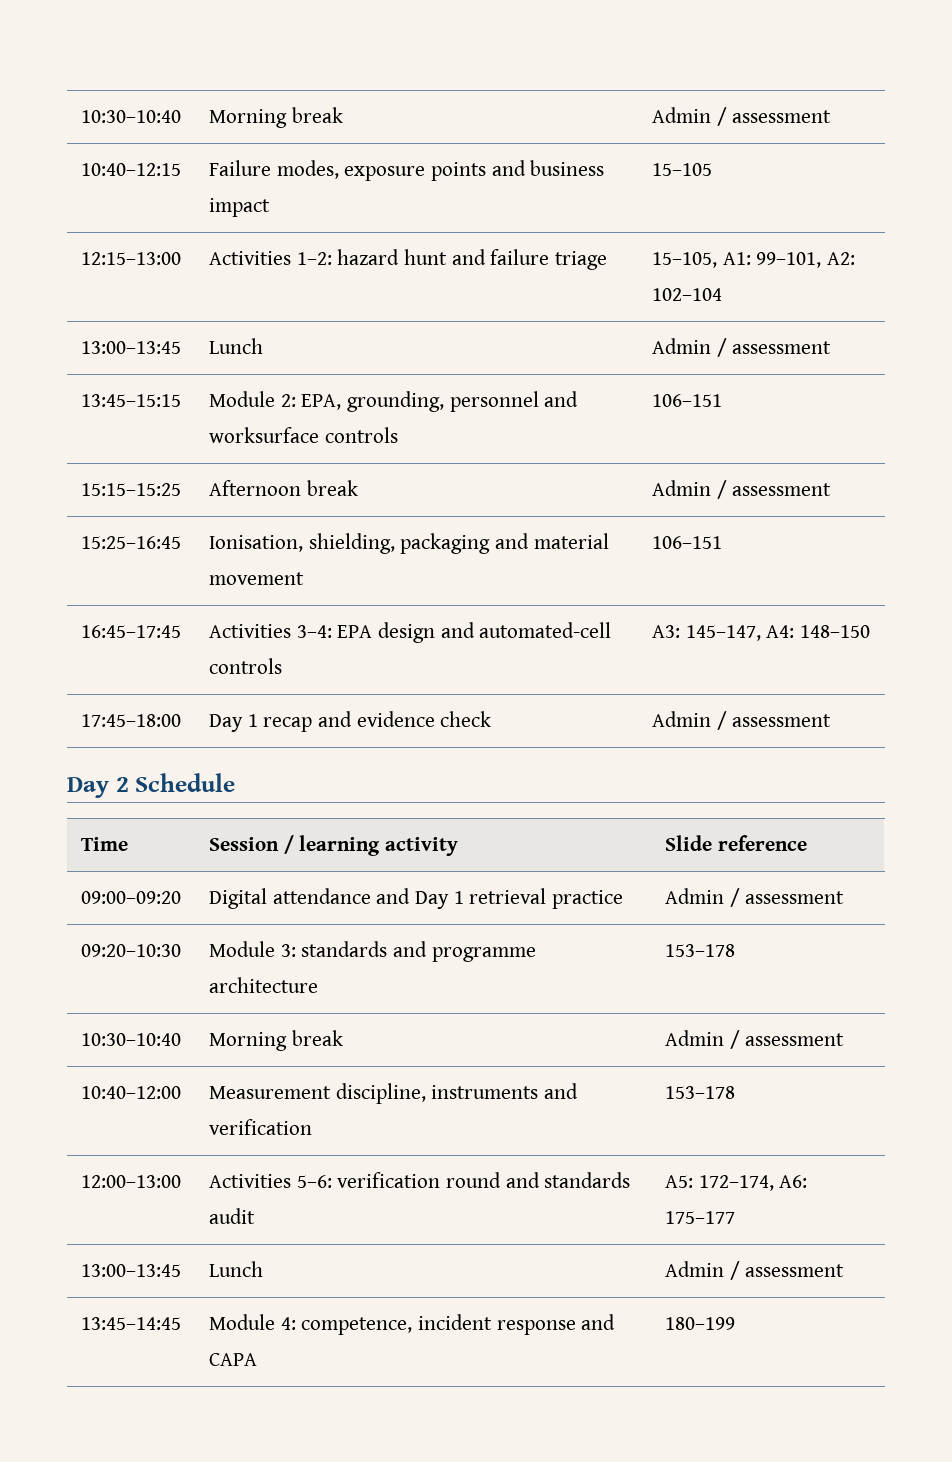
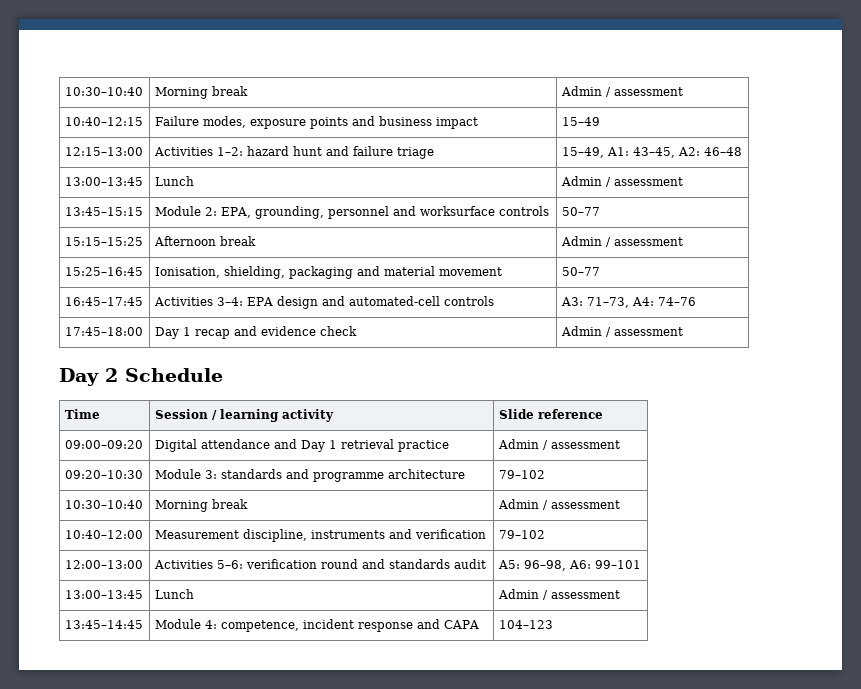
[651,163,712,176] 15–105 -> [561,117,600,126] 15–49
[651,252,856,268] [651,288,722,301] 15–105, A1: 99–101, A2: 102–104 -> [561,147,742,158] 15–49, A1: 43–45, A2: 46–48
[651,394,722,407] 106–151 -> [561,207,600,216] 50–77
[651,536,722,549] 106–151 -> [561,267,600,276] 50–77
[685,625,871,641] 145–147, A4: 148–150 -> [586,297,696,308] 71–73, A4: 74–76
[664,944,735,957] 153–178 -> [498,470,545,479] 79–102
[664,1086,735,1099] 153–178 -> [498,530,545,539] 79–102
[698,1175,808,1191] [664,1211,735,1224] 172–174, A6: 175–177 -> [523,560,641,571] 96–98, A6: 99–101
[664,1317,735,1330] 180–199 -> [498,620,553,629] 104–123

